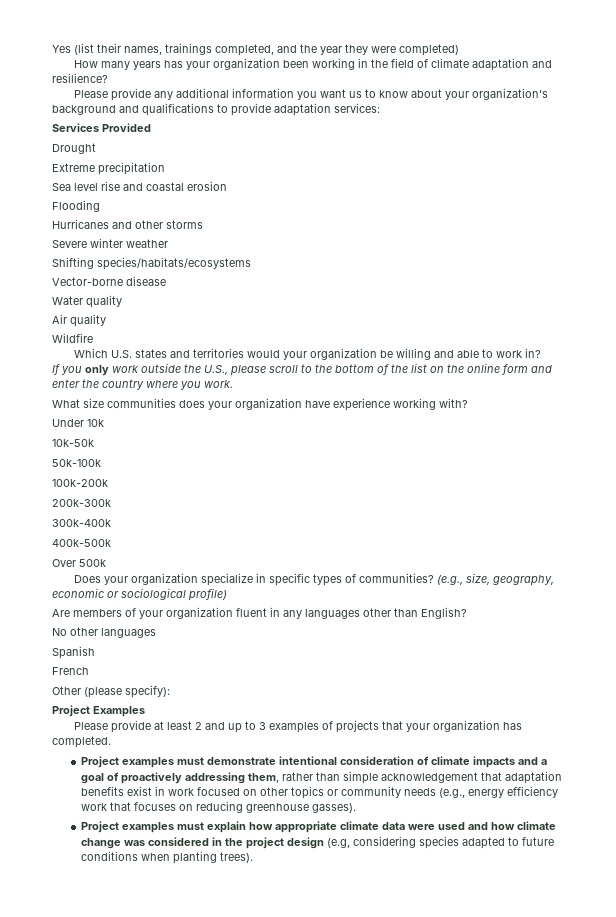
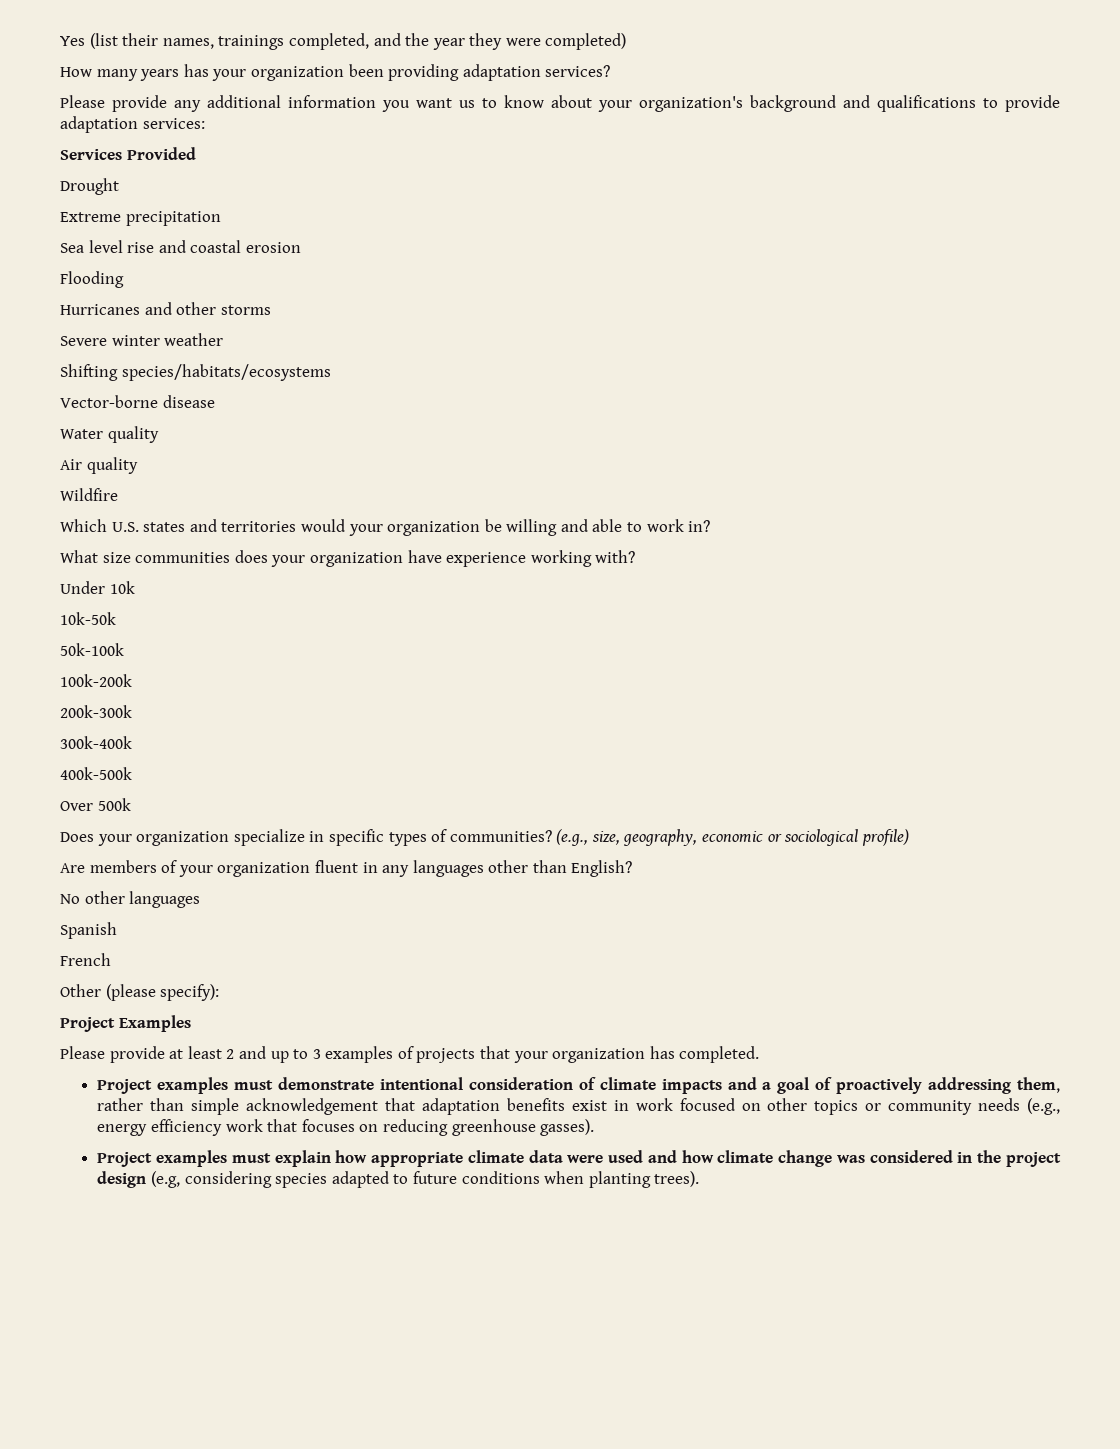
[312,58,553,71] [52,73,108,83] working in the field of climate adaptation and resilience? -> [388,64,611,81] providing adaptation services?
[52,363,552,376] [52,379,233,390] // If you only work outside the U.S., please scroll to the bottom of the list on the online form and enter the country where you work. -> (711, 526) none

